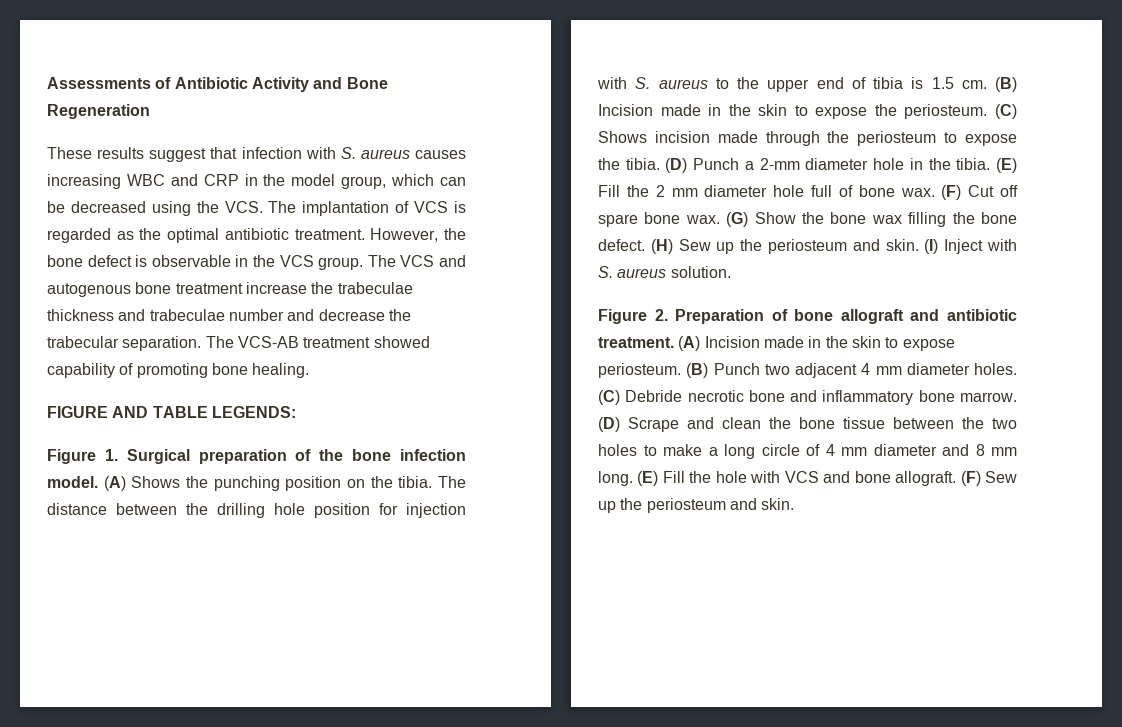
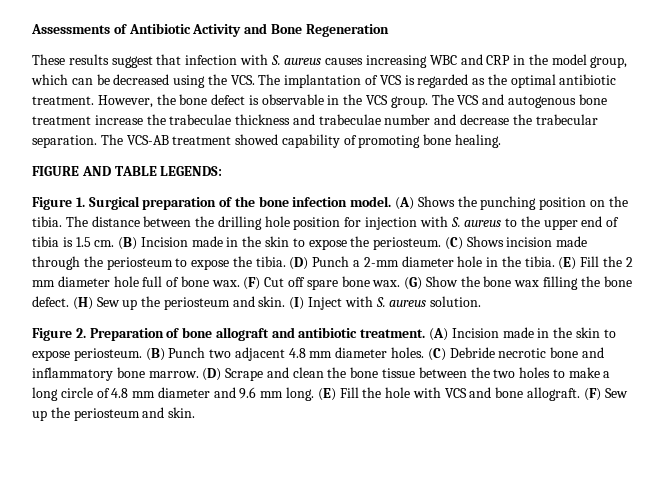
[861,363,871,375] 4 -> [288,348,306,358] 4.8
[825,444,835,456] 4 -> [111,388,129,398] 4.8
[975,444,985,456] 8 -> [239,387,257,399] 9.6

